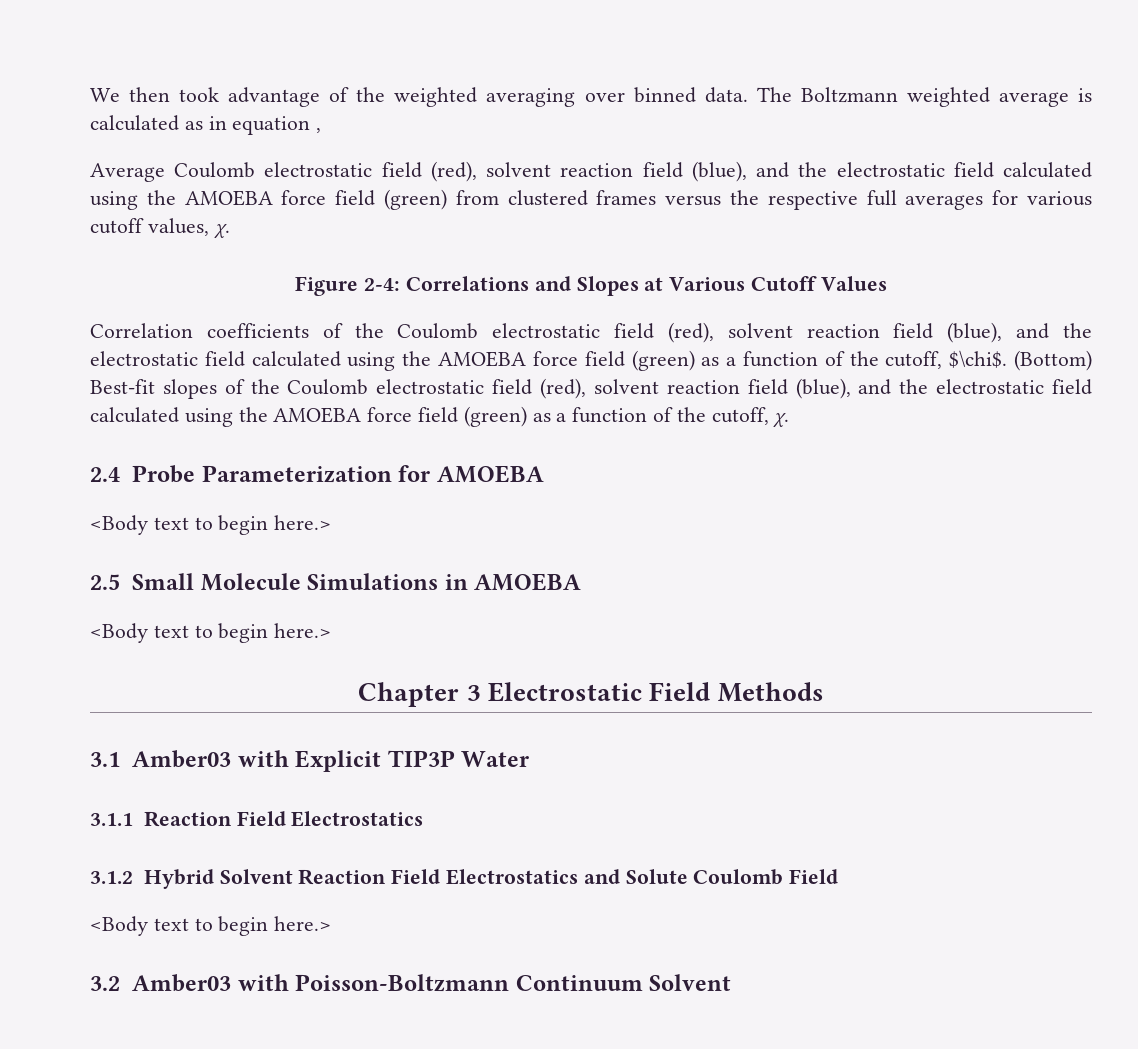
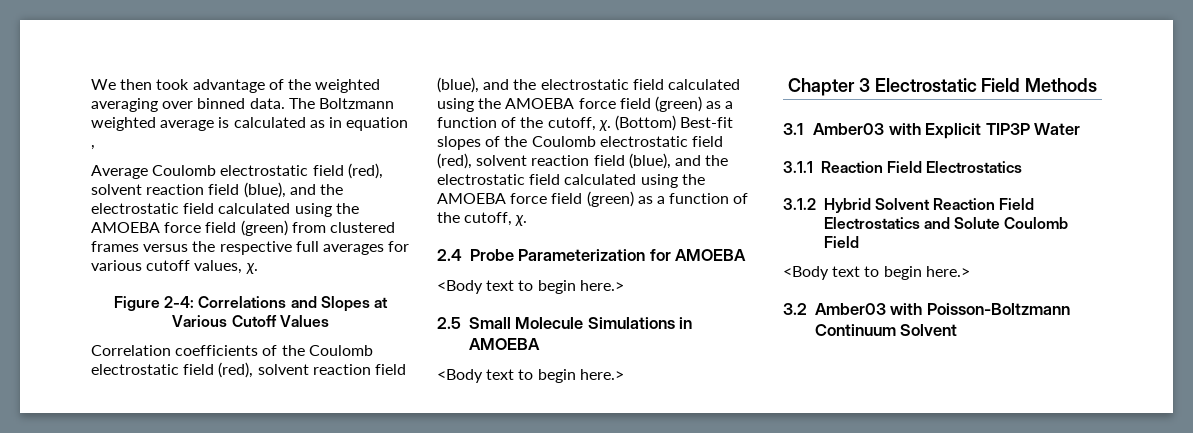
[949,350,1008,368] $\chi$. -> [598,120,611,131] χ.

